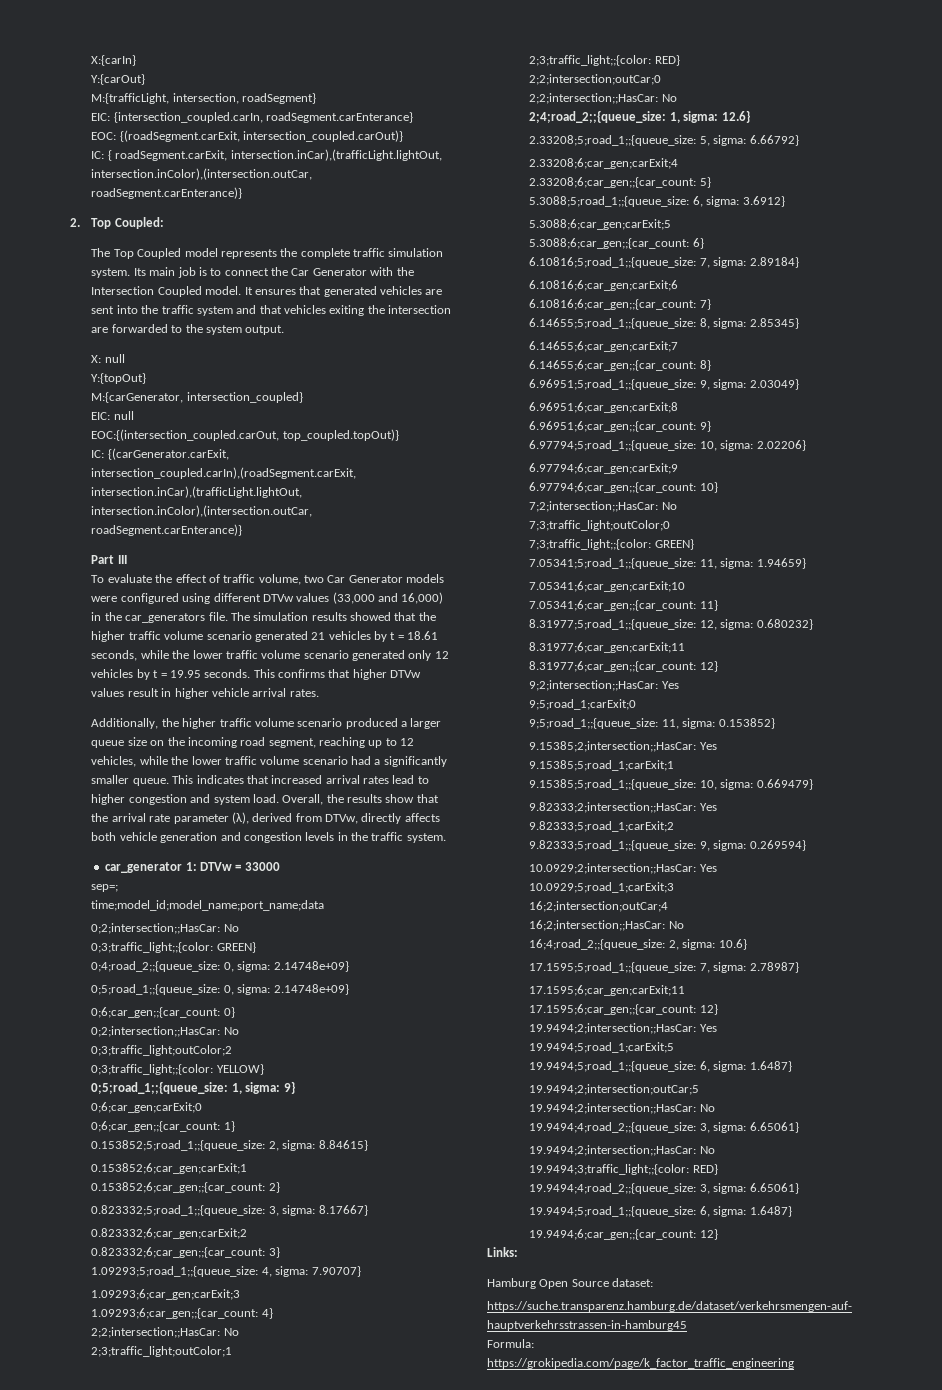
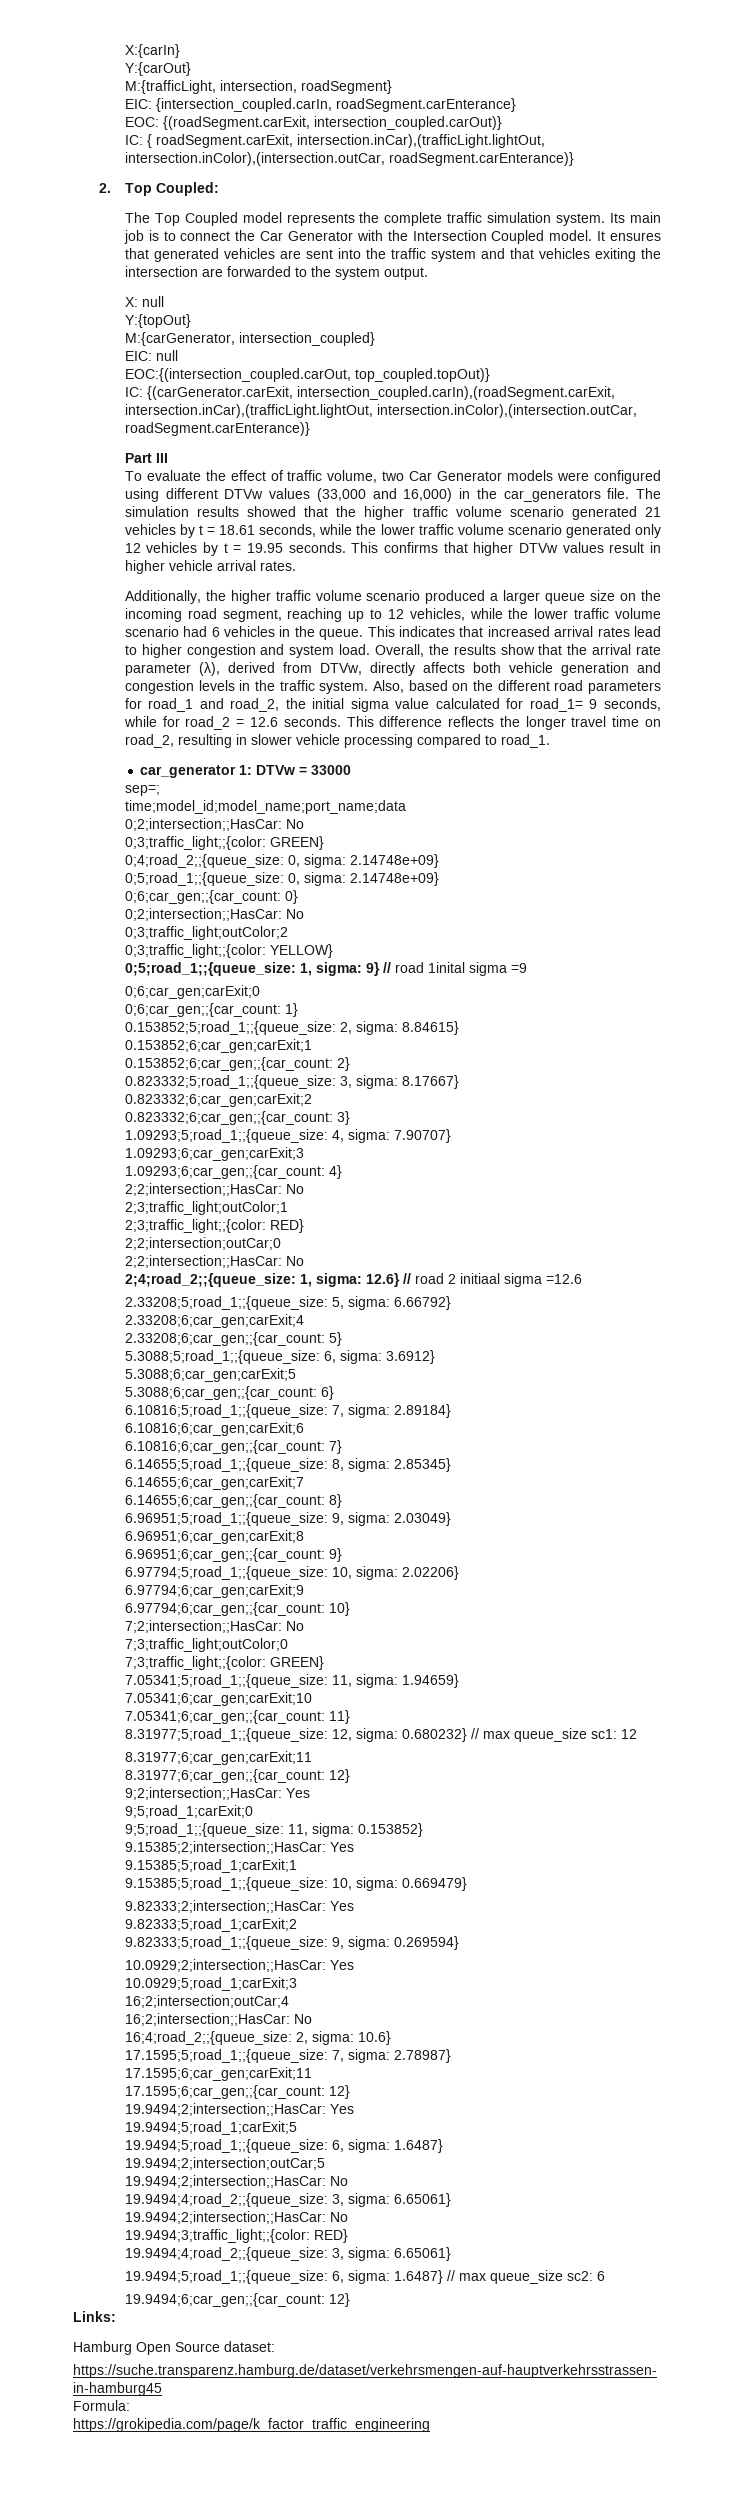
[374,756,447,767] [91,775,130,784] a significantly smaller -> [211,626,315,637] 6 vehicles in the
(446, 838) none -> [372,680,661,694] [124,698,662,712] [123,716,661,730] [124,734,550,748] Also, based on the different road parameters for road_1 and road_2, the initial sigma value calculated for road_1= 9 seconds, while for road_2 = 12.6 seconds. This difference reflects the longer travel time on road_2, resulting in slower vehicle processing compared to road_1.
(295, 1087) none -> [382,962,527,976] // road 1inital sigma =9
(750, 116) none -> [402,1273,582,1287] // road 2 initiaal sigma =12.6
(813, 624) none -> [470,1728,637,1742] // max queue_size sc1: 12
(792, 1211) none -> [446,2270,605,2284] // max queue_size sc2: 6

